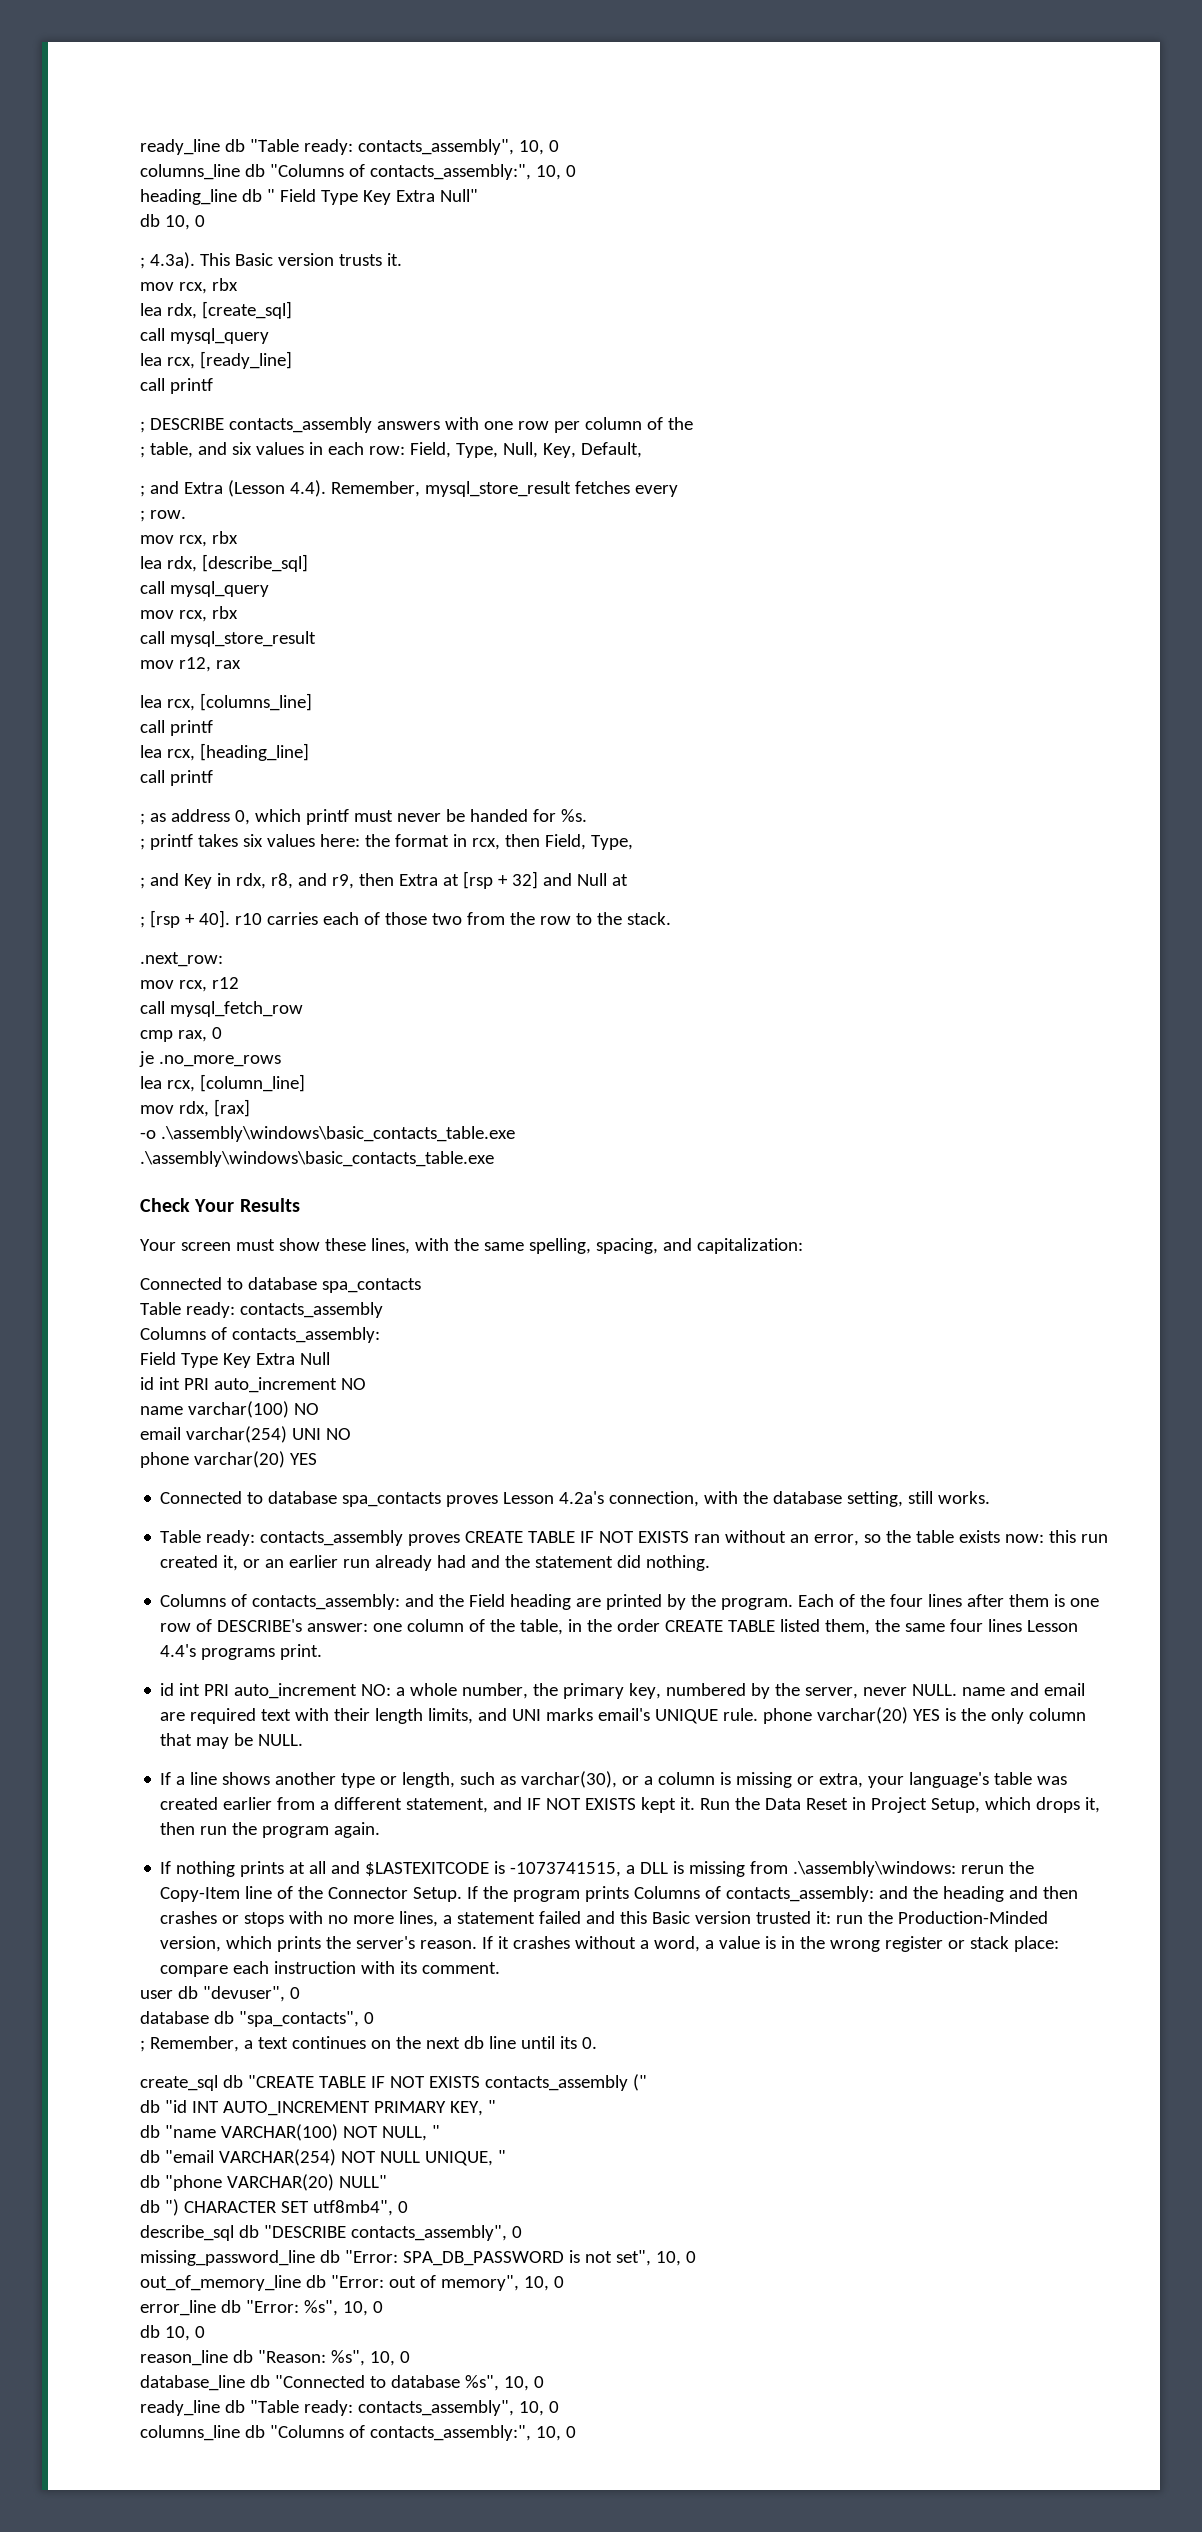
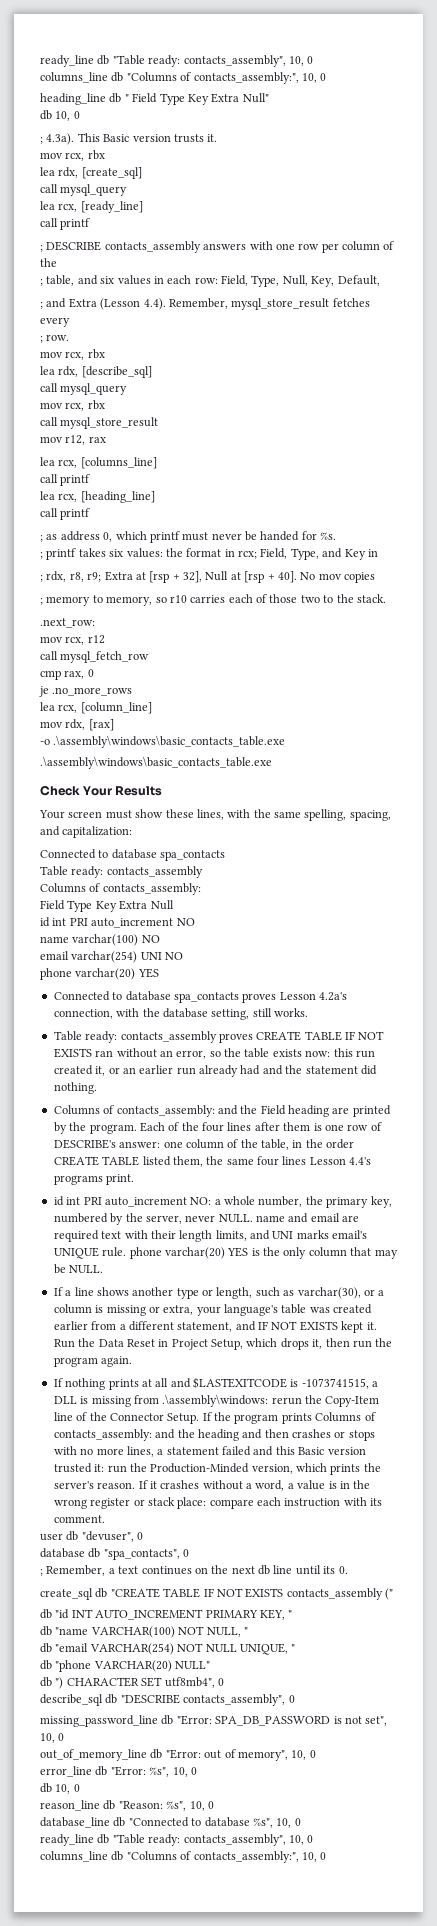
[266,834,360,847] values here: -> [126,548,163,558] values:
[471,834,633,850] [140,877,145,889] rcx, then Field, Type, // ; -> [238,548,319,560] rcx; Field, Type,
(231, 879) none -> [40,575,43,582] // ;
[297,873,394,889] and r9, then -> [87,572,102,582] r9;
[511,871,572,889] 32] and -> [183,571,202,583] 32],
[140,916,145,928] // ; -> (241, 576) none
(230, 919) none -> [300,572,375,583] [40,595,167,606] No mov copies // ; memory to memory, so
[466,912,571,925] from the row -> (320, 599) none

